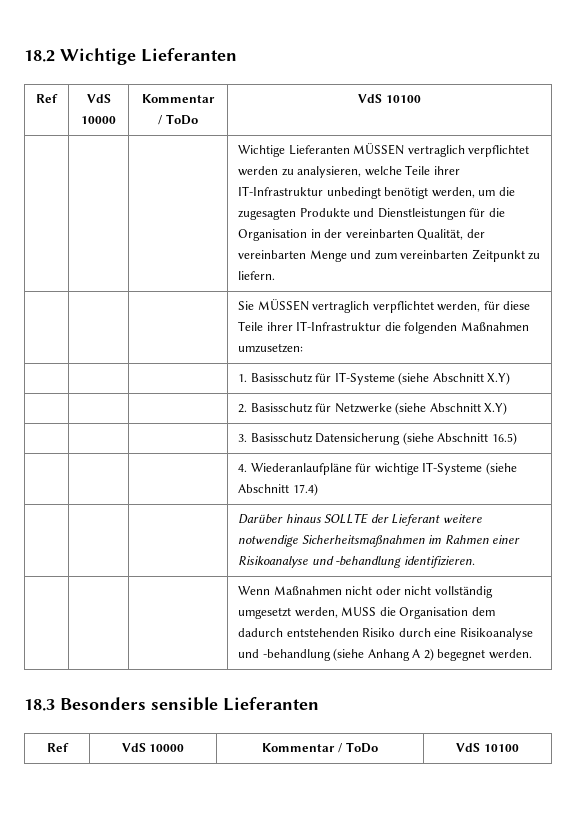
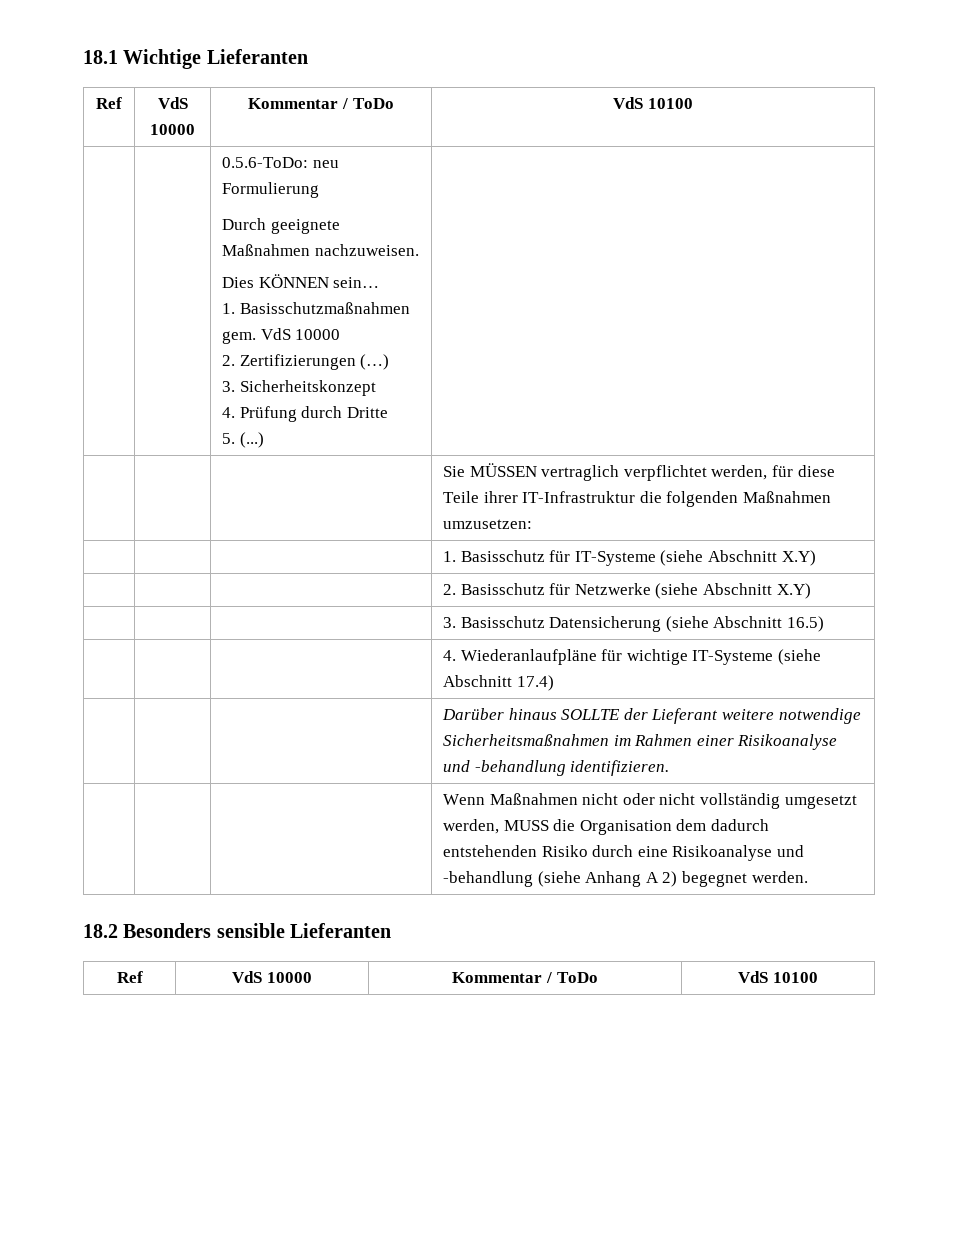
[24,50,55,62] 18.2 -> [83,50,118,64] 18.1
[238,143,530,157] [238,165,460,178] [238,186,515,199] [238,208,505,220] [238,229,485,241] [238,249,541,262] [238,271,276,280] | Wichtige Lieferanten MÜSSEN vertraglich verpflichtet werden zu analysieren, welche Teile ihrer IT-Infrastruktur unbedingt benötigt werden, um die zugesagten Produkte und Dienstleistungen für die Organisation in der vereinbarten Qualität, der vereinbarten Menge und zum vereinbarten Zeitpunkt zu liefern. -> [222,157,339,168] [222,182,320,198] [222,218,340,234] [222,244,419,256] [222,274,380,288] [222,302,410,314] [222,328,341,344] [222,354,390,370] [222,380,376,396] [222,406,388,422] [222,432,264,448] 0.5.6-ToDo: neu Formulierung // Durch geeignete Maßnahmen nachzuweisen. // Dies KÖNNEN sein… // 1. Basisschutzmaßnahmen gem. VdS 10000 // 2. Zertifizierungen (…) // 3. Sicherheitskonzept // 4. Prüfung durch Dritte // 5. (...) |
[24,699,55,711] 18.3 -> [83,924,118,938] 18.2

